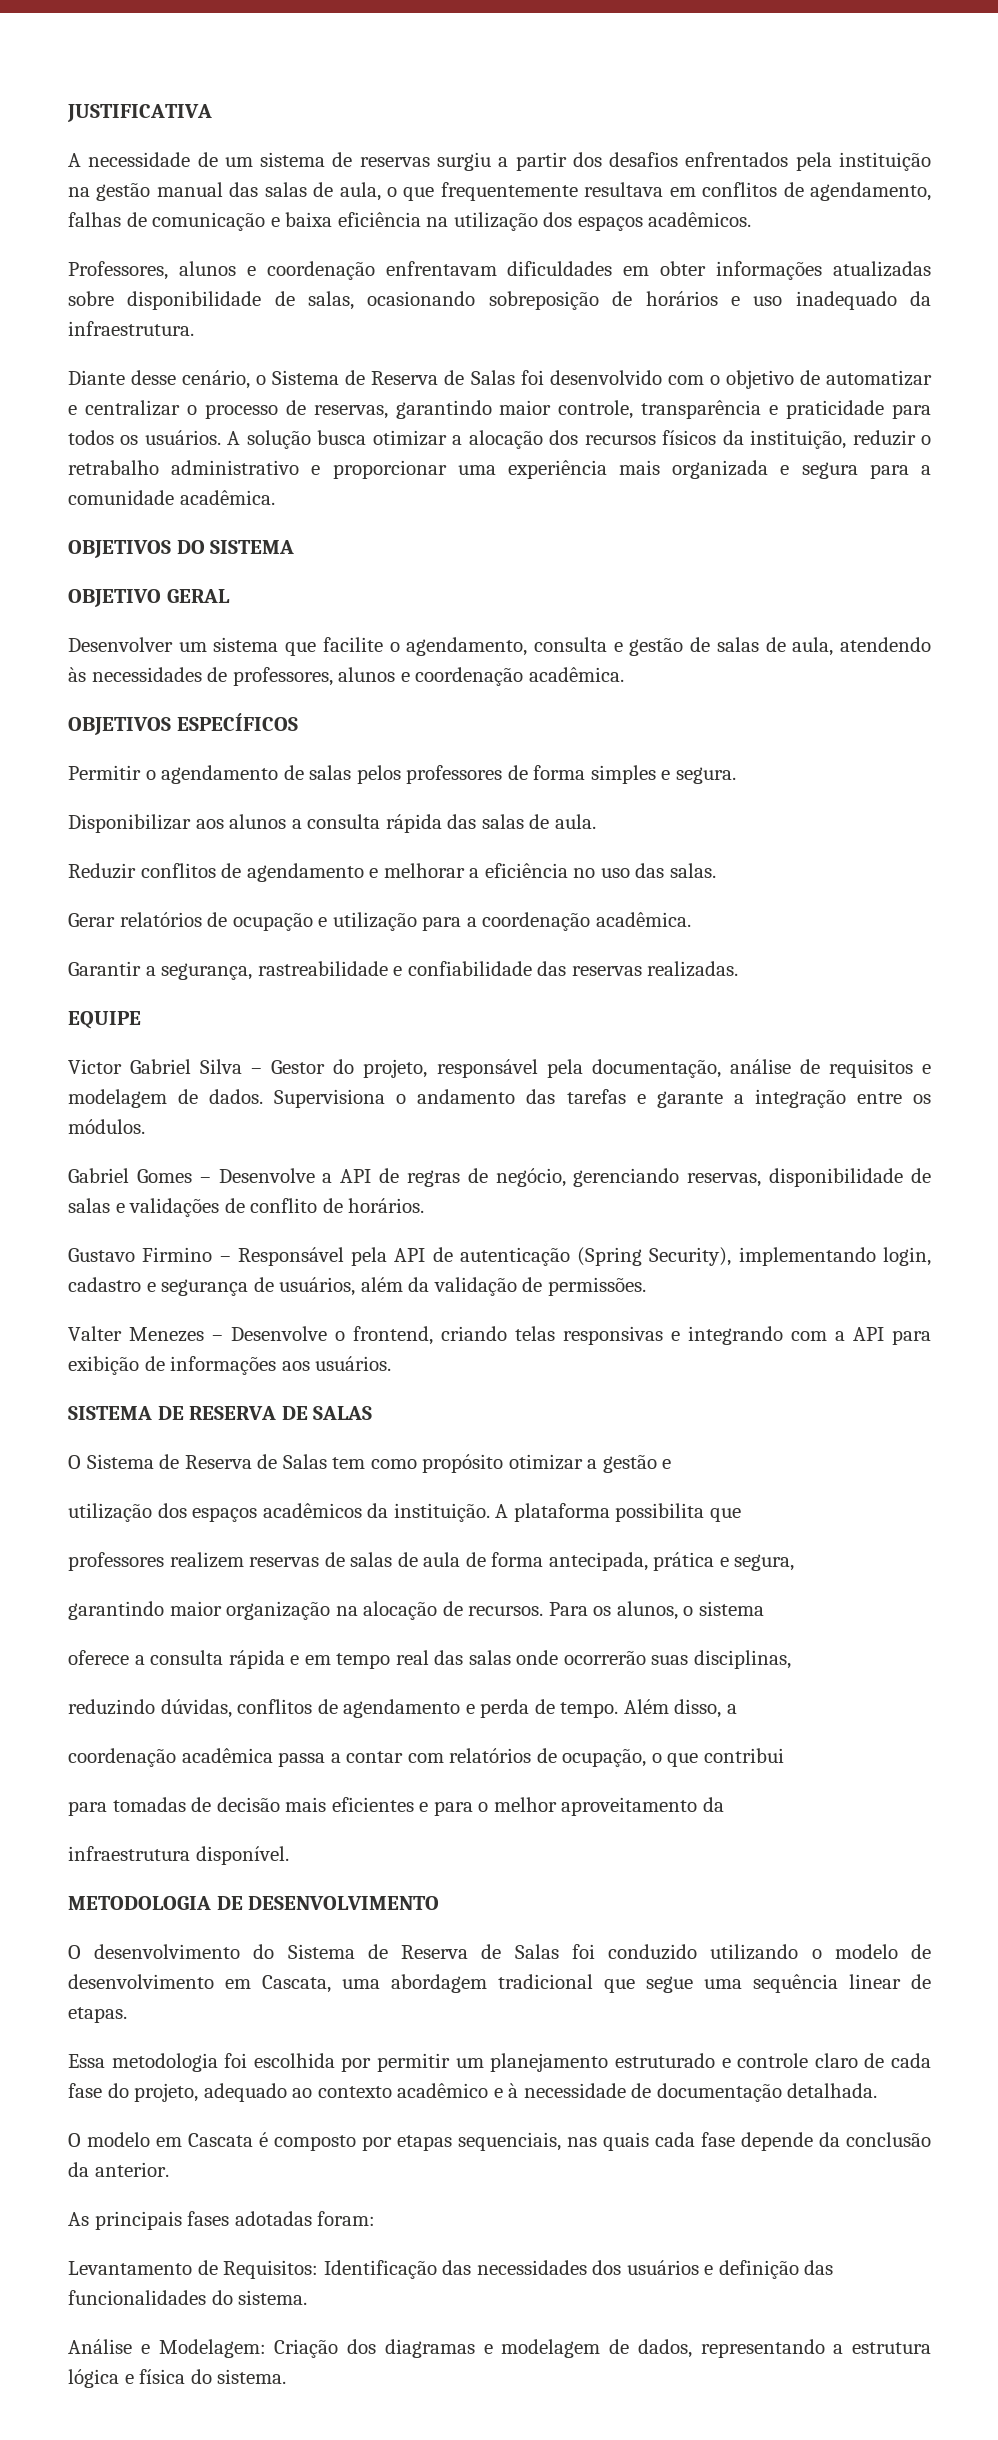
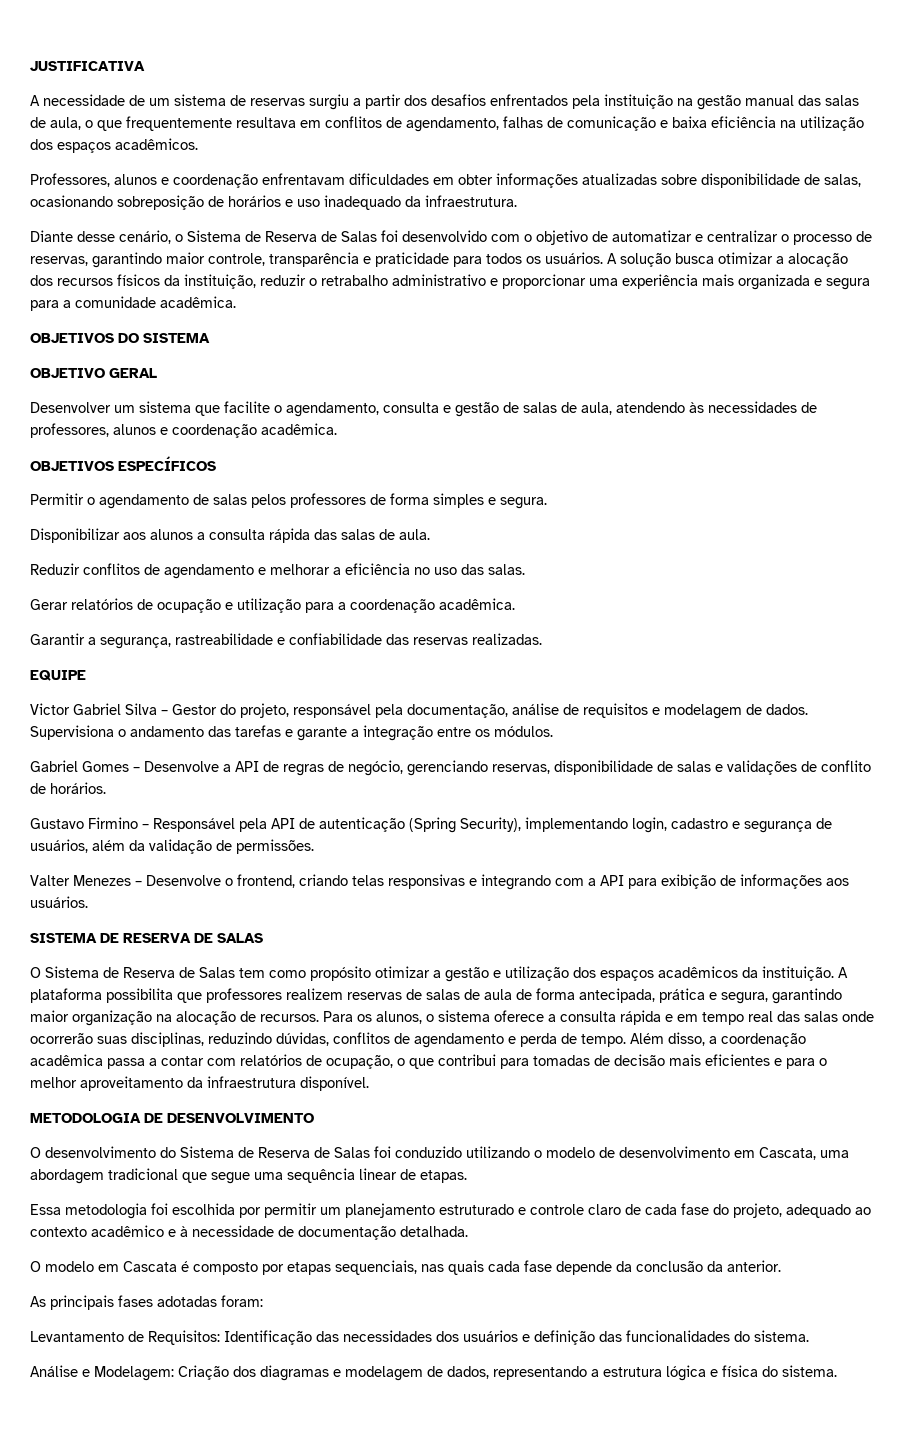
(672, 1464) // -> (501, 974) none
(741, 1515) // -> (202, 997) none
(795, 1562) // -> (768, 998) none
(764, 1608) // -> (490, 1016) none
(791, 1659) // -> (204, 1039) none
(737, 1709) // -> (717, 1040) none
(784, 1755) // -> (496, 1060) none
(724, 1804) // -> (203, 1082) none

